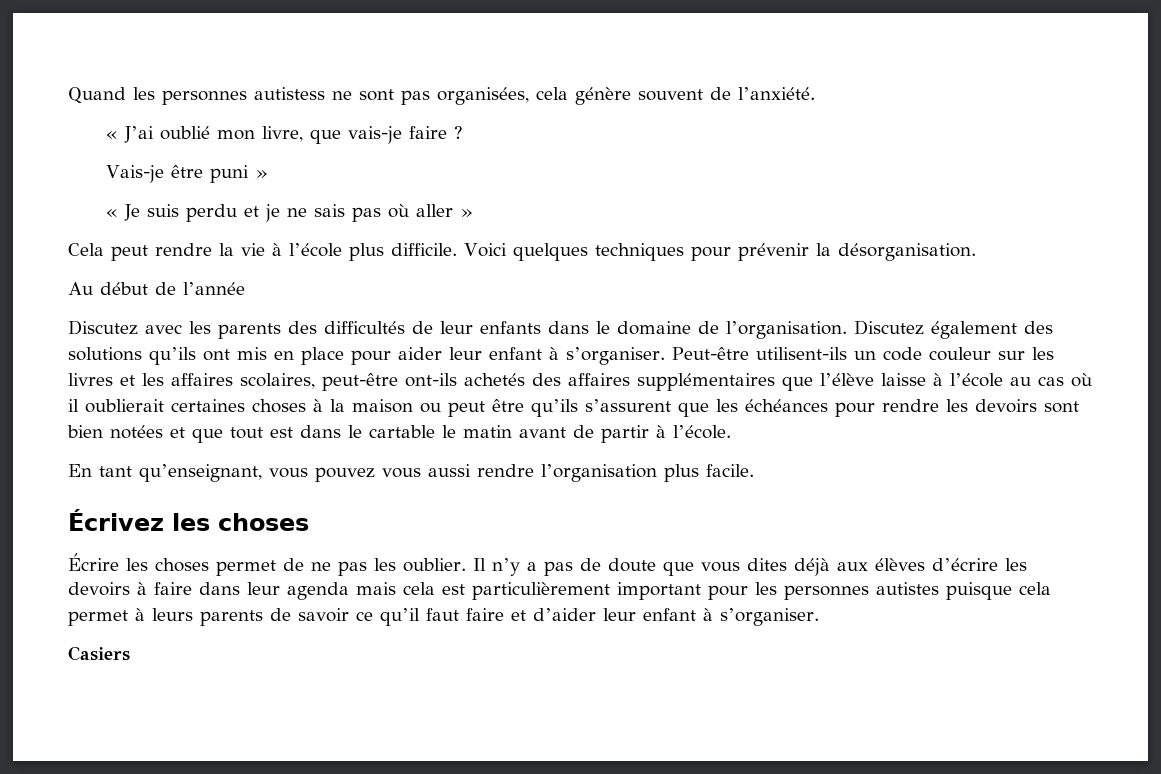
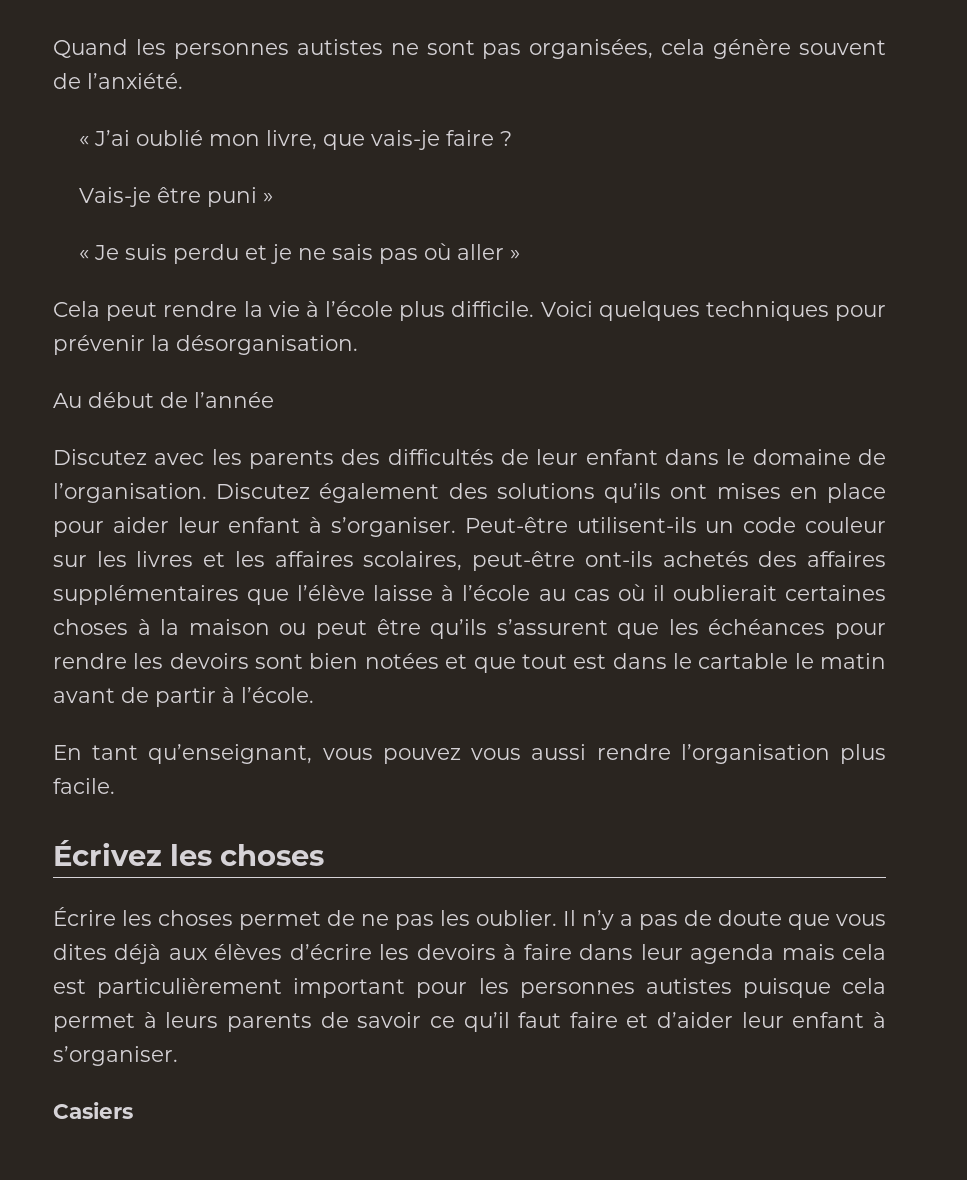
[254,87,325,100] autistess -> [296,39,383,55] autistes
[480,321,541,334] enfants -> [585,449,658,465] enfant
[237,347,267,360] mis -> [716,483,781,499] mises

